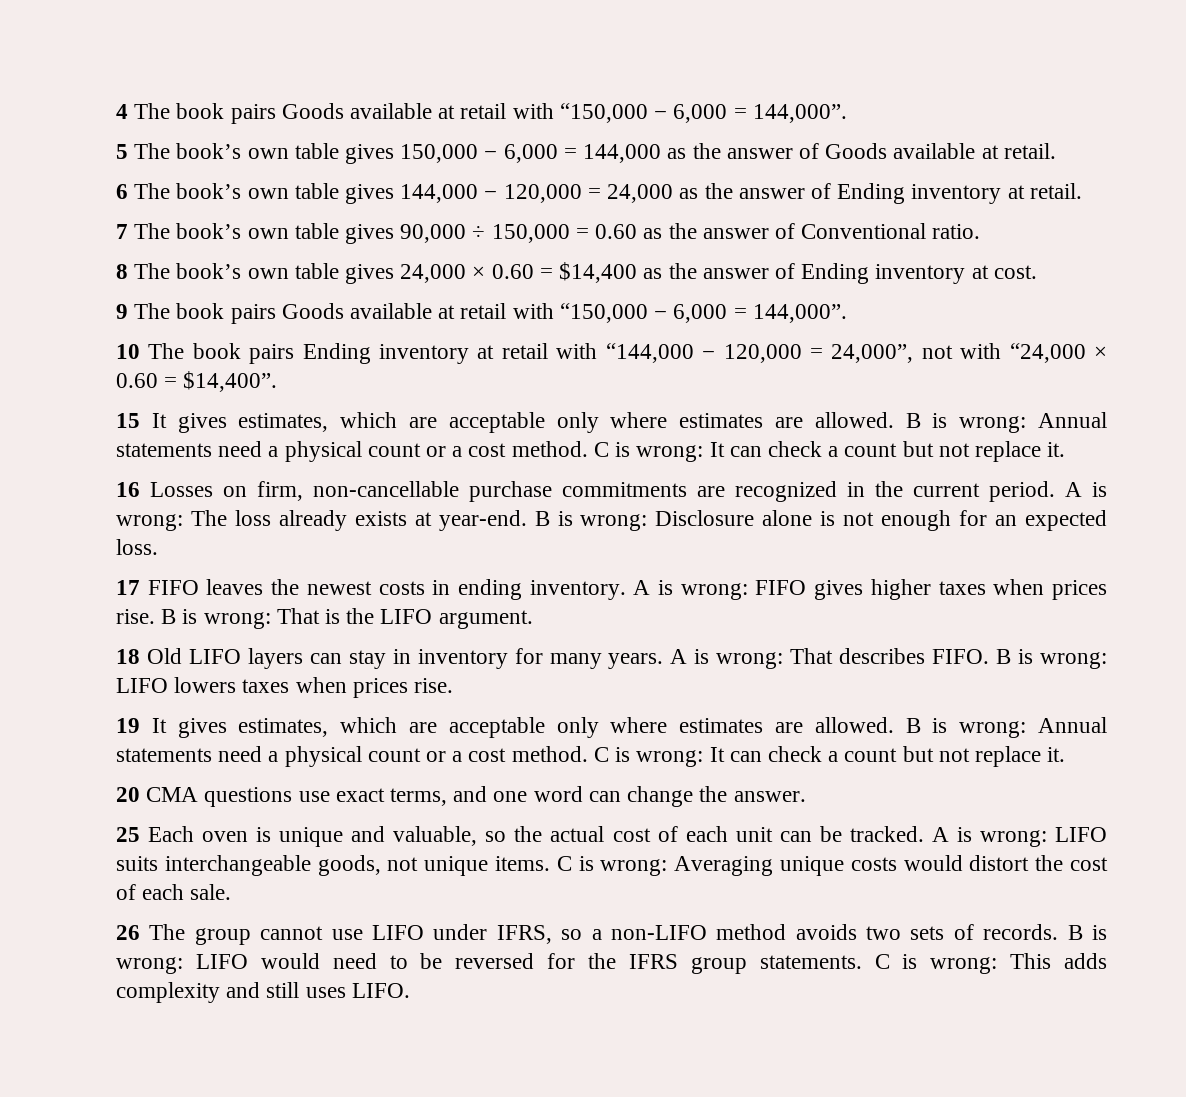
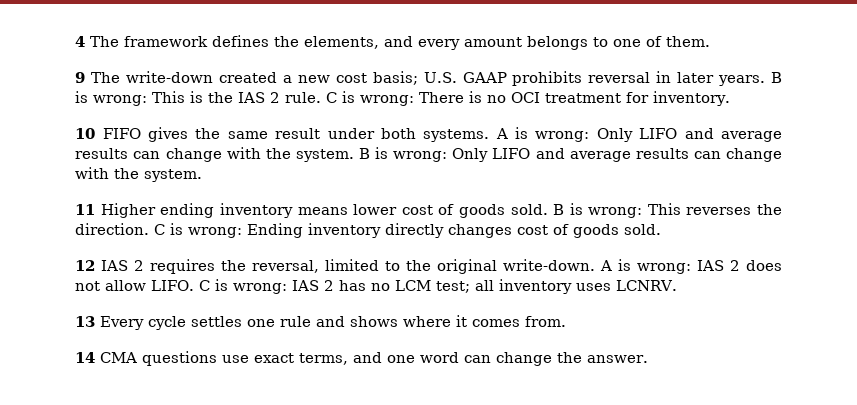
[176,103,847,124] [115,143,1056,164] [115,183,1082,204] [115,223,981,244] [115,262,1037,284] [115,303,847,324] [115,343,1107,364] [115,371,278,392] [115,412,1108,433] [115,441,1066,462] [115,481,1107,502] [115,510,1108,531] [115,539,158,555] [115,579,1108,600] [115,608,533,629] [115,648,1108,669] [115,677,454,698] [115,717,1108,738] [115,746,1066,767] [115,787,140,802] book pairs Goods available at retail with “150,000 − 6,000 = 144,000”. // 5 The book’s own table gives 150,000 − 6,000 = 144,000 as the answer of Goods available at retail. // 6 The book’s own table gives 144,000 − 120,000 = 24,000 as the answer of Ending inventory at retail. // 7 The book’s own table gives 90,000 ÷ 150,000 = 0.60 as the answer of Conventional ratio. // 8 The book’s own table gives 24,000 × 0.60 = $14,400 as the answer of Ending inventory at cost. // 9 The book pairs Goods available at retail with “150,000 − 6,000 = 144,000”. // 10 The book pairs Ending inventory at retail with “144,000 − 120,000 = 24,000”, not with “24,000 × 0.60 = $14,400”. // 15 It gives estimates, which are acceptable only where estimates are allowed. B is wrong: Annual statements need a physical count or a cost method. C is wrong: It can check a count but not replace it. // 16 Losses on firm, non-cancellable purchase commitments are recognized in the current period. A is wrong: The loss already exists at year-end. B is wrong: Disclosure alone is not enough for an expected loss. // 17 FIFO leaves the newest costs in ending inventory. A is wrong: FIFO gives higher taxes when prices rise. B is wrong: That is the LIFO argument. // 18 Old LIFO layers can stay in inventory for many years. A is wrong: That describes FIFO. B is wrong: LIFO lowers taxes when prices rise. // 19 It gives estimates, which are acceptable only where estimates are allowed. B is wrong: Annual statements need a physical count or a cost method. C is wrong: It can check a count but not replace it. // 20 -> [124,35,711,50] [75,71,783,86] [75,91,731,106] [75,127,782,142] [75,147,782,162] [75,167,203,182] [75,203,783,218] [75,223,662,238] [75,259,782,274] [75,279,678,294] [75,315,567,330] [75,352,96,363] framework defines the elements, and every amount belongs to one of them. // 9 The write-down created a new cost basis; U.S. GAAP prohibits reversal in later years. B is wrong: This is the IAS 2 rule. C is wrong: There is no OCI treatment for inventory. // 10 FIFO gives the same result under both systems. A is wrong: Only LIFO and average results can change with the system. B is wrong: Only LIFO and average results can change with the system. // 11 Higher ending inventory means lower cost of goods sold. B is wrong: This reverses the direction. C is wrong: Ending inventory directly changes cost of goods sold. // 12 IAS 2 requires the reversal, limited to the original write-down. A is wrong: IAS 2 does not allow LIFO. C is wrong: IAS 2 has no LCM test; all inventory uses LCNRV. // 13 Every cycle settles one rule and shows where it comes from. // 14
[115,826,1107,847] [115,855,1109,876] [115,884,232,900] [115,924,1107,945] [115,953,1107,974] [115,982,410,1003] // 25 Each oven is unique and valuable, so the actual cost of each unit can be tracked. A is wrong: LIFO suits interchangeable goods, not unique items. C is wrong: Averaging unique costs would distort the cost of each sale. // 26 The group cannot use LIFO under IFRS, so a non-LIFO method avoids two sets of records. B is wrong: LIFO would need to be reversed for the IFRS group statements. C is wrong: This adds complexity and still uses LIFO. -> (649, 359) none

